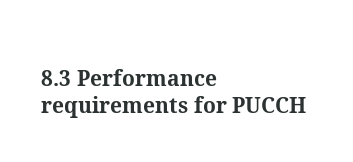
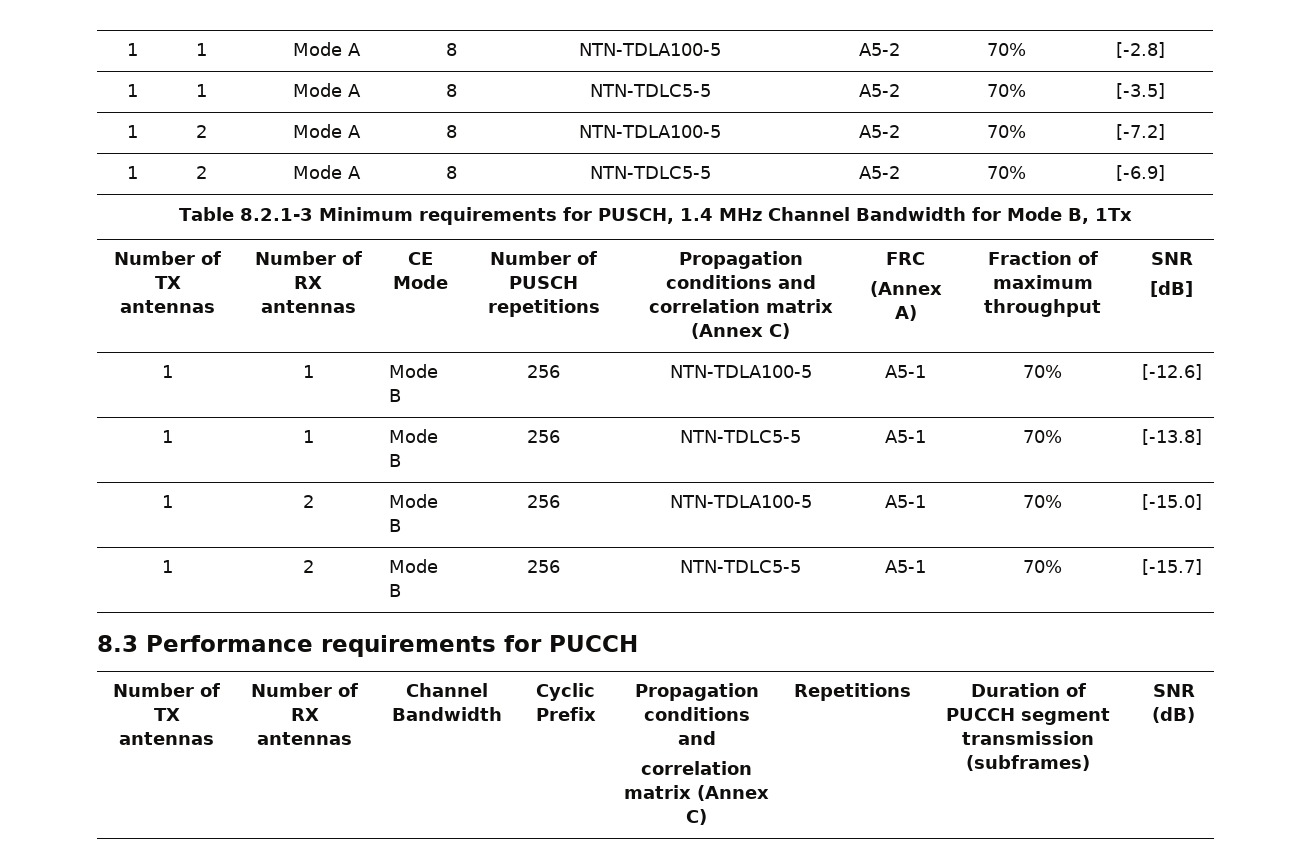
(41, 78) none -> [126,43,138,56] [195,43,207,56] [292,42,361,56] [445,43,457,56] [579,43,722,56] [858,43,900,56] [986,43,1026,56] [1116,42,1165,58] [126,84,138,97] [195,84,207,97] [292,83,361,97] [445,84,457,97] [589,84,711,97] [858,84,900,97] [986,84,1026,97] [1116,83,1165,99] [126,125,138,138] [195,125,207,138] [292,124,361,138] [445,125,457,138] [579,125,722,138] [858,125,900,138] [986,125,1026,138] [1116,124,1165,140] [126,166,138,179] [195,166,207,179] [292,165,361,179] [445,166,457,179] [589,166,711,179] [858,166,900,179] [986,166,1026,179] [1116,165,1165,181] [179,207,1132,225] [114,251,221,265] [154,276,181,289] [120,300,215,313] [254,251,362,265] [294,276,322,289] [260,300,356,313] [407,252,433,265] [392,275,448,289] [490,251,597,265] [509,276,578,289] [487,299,600,317] [678,251,803,269] [665,275,816,289] [648,299,833,313] [691,323,790,339] [886,252,925,265] [869,281,942,297] [894,305,917,321] [987,251,1098,265] [992,275,1093,289] [984,299,1101,317] [1150,252,1193,265] [1150,281,1193,297] [162,365,173,378] [302,365,314,378] [389,364,439,378] [389,389,402,402] [527,365,560,378] [669,365,812,378] [885,365,926,378] [1023,365,1062,378] [1141,364,1202,380] [162,430,173,443] [302,430,314,443] [389,429,439,443] [389,454,402,467] [527,430,560,443] [680,430,802,443] [885,430,926,443] [1023,430,1062,443] [1141,429,1202,445] [162,495,173,508] [302,495,314,508] [389,494,439,508] [389,519,402,532] [527,495,560,508] [669,495,812,508] [885,495,926,508] [1023,495,1062,508] [1141,494,1202,510] [162,560,173,573] [302,560,314,573] [389,559,439,573] [389,584,402,597] [527,560,560,573] [680,560,802,573] [885,560,926,573] [1023,560,1062,573] [1141,559,1202,575] 1 | 1 | Mode A | 8 | NTN-TDLA100-5 | A5-2 | 70% | [-2.8] // 1 | 1 | Mode A | 8 | NTN-TDLC5-5 | A5-2 | 70% | [-3.5] // 1 | 2 | Mode A | 8 | NTN-TDLA100-5 | A5-2 | 70% | [-7.2] // 1 | 2 | Mode A | 8 | NTN-TDLC5-5 | A5-2 | 70% | [-6.9] // Table 8.2.1-3 Minimum requirements for PUSCH, 1.4 MHz Channel Bandwidth for Mode B, 1Tx // Number of TX antennas | Number of RX antennas | CE Mode | Number of PUSCH repetitions | Propagation conditions and correlation matrix (Annex C) | FRC // (Annex A) | Fraction of maximum throughput | SNR // [dB] // 1 | 1 | Mode B | 256 | NTN-TDLA100-5 | A5-1 | 70% | [-12.6] // 1 | 1 | Mode B | 256 | NTN-TDLC5-5 | A5-1 | 70% | [-13.8] // 1 | 2 | Mode B | 256 | NTN-TDLA100-5 | A5-1 | 70% | [-15.0] // 1 | 2 | Mode B | 256 | NTN-TDLC5-5 | A5-1 | 70% | [-15.7] //
(307, 105) none -> [113,683,220,697] [153,708,180,721] [119,732,214,745] [251,683,358,697] [290,708,319,721] [257,732,352,745] [405,683,488,697] [391,707,502,721] [536,683,595,701] [535,707,596,721] [634,683,759,701] [643,707,750,721] [677,731,716,745] [641,761,752,775] [624,785,769,801] [686,809,707,825] [793,683,911,701] [970,683,1086,697] [946,708,1110,725] [962,731,1094,745] [966,755,1090,771] [1152,684,1195,697] [1152,707,1195,723] // Number of TX antennas | Number of RX antennas | Channel Bandwidth | Cyclic Prefix | Propagation conditions and // correlation matrix (Annex C) | Repetitions | Duration of PUCCH segment transmission (subframes) | SNR (dB)

